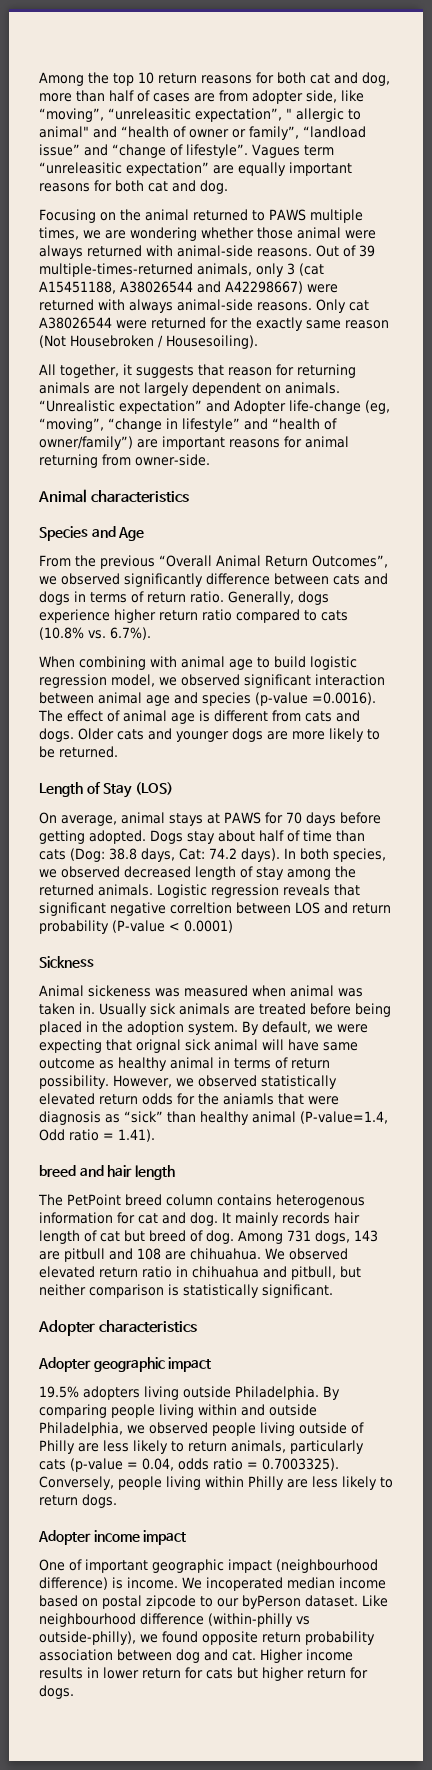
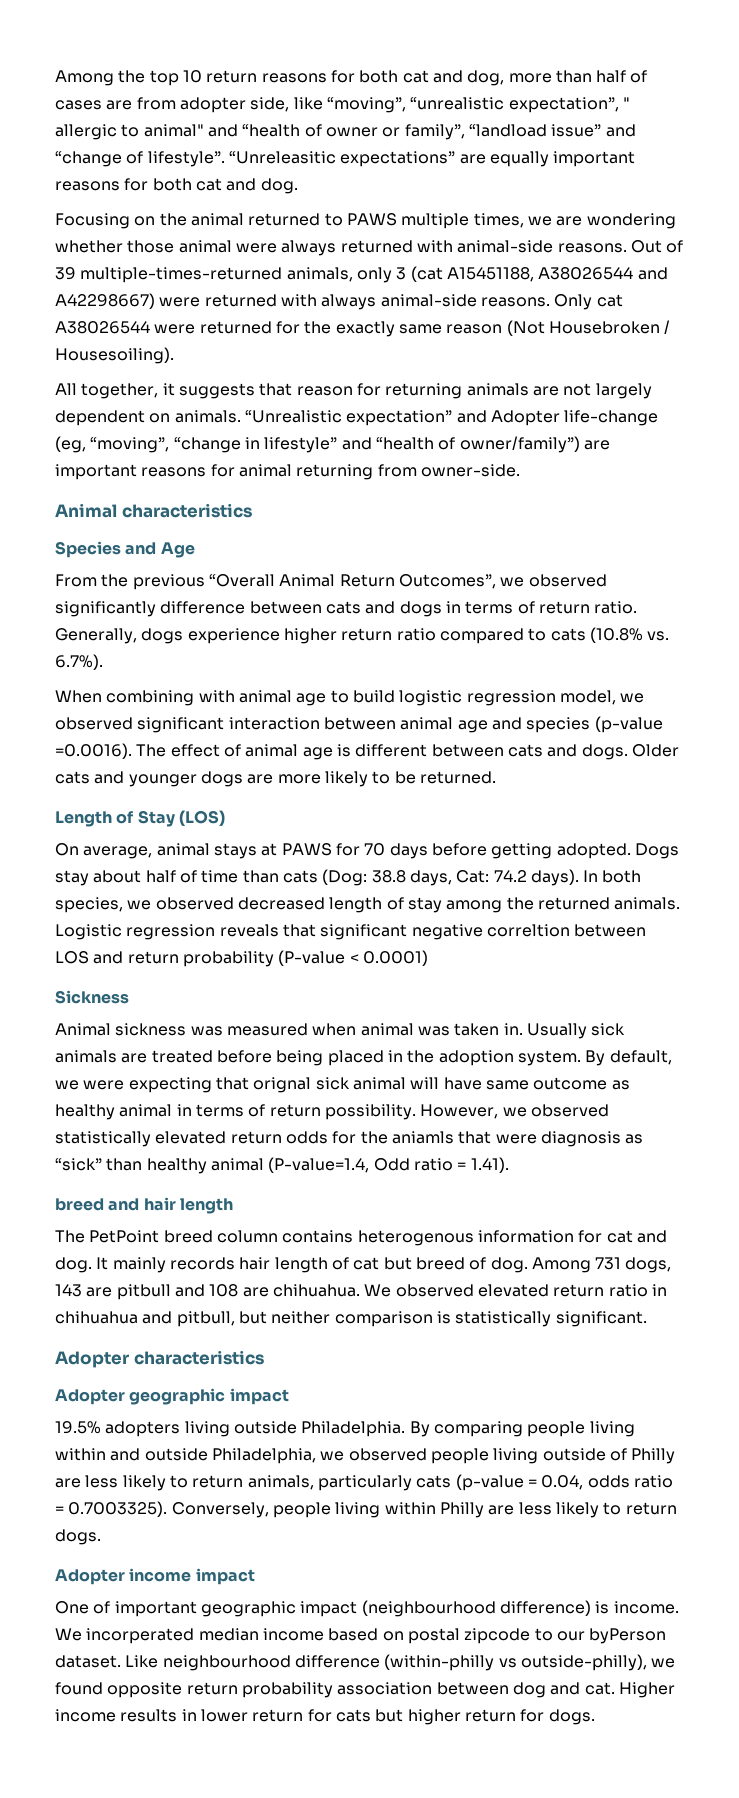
[108,108,191,120] “unreleasitic -> [410,97,505,110] “unrealistic
[252,144,334,158] [39,162,209,176] Vagues term “unreleasitic expectation” -> [228,151,456,167] “Unreleasitic expectations”
[272,710,301,722] from -> [431,744,504,757] between
[88,985,151,997] sickeness -> [115,1023,187,1036] sickness
[206,1577,283,1591] incoperated -> [86,1628,195,1644] incorperated

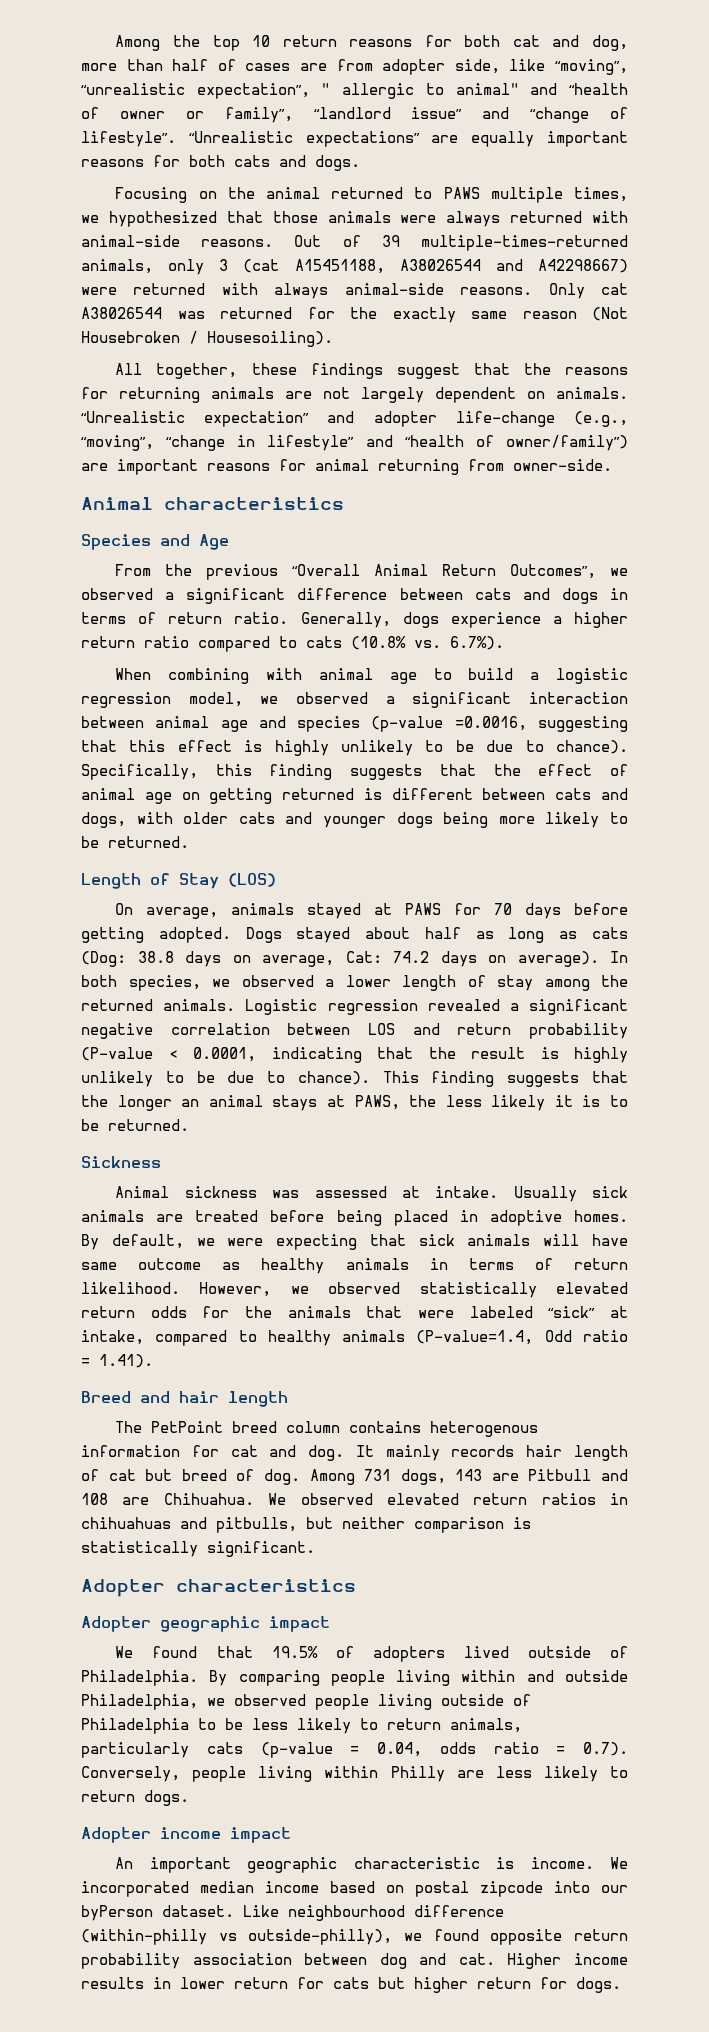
[468,124,547,137] “landload -> [313,107,391,119] “landlord
[228,151,336,164] “Unreleasitic -> [188,131,293,143] “Unrealistic
[195,178,298,194] cat and dog. -> [234,155,360,171] cats and dogs.
[556,213,676,229] [55,240,232,253] are wondering whether those animal -> [108,211,391,227] hypothesized that those animals
[154,324,196,334] were -> [177,311,205,319] was
[162,383,353,399] it suggests that reason -> [251,363,628,379] these findings suggest that the reasons
[490,410,659,426] [55,436,86,453] Adopter life-change (eg, -> [373,411,628,427] adopter life-change (e.g.,
[55,601,156,617] significantly -> [165,588,286,604] a significant
(280, 636) none -> [552,616,562,624] a
(395, 696) none -> [530,672,540,680] a
(133, 723) none -> [385,696,395,704] a
[55,743,167,759] =0.0016). The -> [454,716,628,732] [81,740,628,756] [81,764,521,780] =0.0016, suggesting that this effect is highly unlikely to be due to chance). Specifically, this finding suggests that the
(333, 753) none -> [181,788,355,804] on getting returned
[581,744,679,760] dogs. Older -> [81,812,229,828] dogs, with older
[247,774,274,784] are -> [443,812,489,828] being
[156,843,257,859] animal stays -> [231,903,362,919] animals stayed
[55,870,89,886] stay -> [296,927,351,943] stayed
[179,869,579,886] of time than cats (Dog: 38.8 days, Cat: 74.2 days). -> [475,927,628,943] [81,951,599,967] as long as cats (Dog: 38.8 days on average, Cat: 74.2 days on average).
[237,897,325,910] decreased -> [325,975,391,987] a lower
[219,924,316,937] reveals that -> [427,999,519,1011] revealed a
[486,924,570,937] correltion -> [170,1023,270,1035] correlation
[362,950,428,966] [55,990,129,1004] [55,1023,523,1036] 0.0001) // Sickness // Animal sickness was measured when animal was taken in. -> [193,1047,628,1063] [81,1071,628,1087] [81,1095,628,1111] [81,1119,189,1131] [81,1156,161,1168] [115,1186,499,1198] 0.0001, indicating that the result is highly unlikely to be due to chance). This finding suggests that the longer an animal stays at PAWS, the less likely it is to be returned. // Sickness // Animal sickness was assessed at intake.
[407,1050,581,1066] the adoption system. -> [489,1210,628,1226] adoptive homes.
[253,1077,406,1093] orignal sick animal -> [418,1234,531,1246] sick animals
[119,1104,416,1120] animal in terms of return possibility. -> [345,1258,628,1270] [81,1282,180,1294] animals in terms of return likelihood.
[391,1131,454,1144] aniamls -> [287,1306,351,1318] animals
[540,1131,644,1147] [55,1158,264,1174] diagnosis as “sick” than healthy animal -> [469,1306,628,1318] [81,1330,406,1346] labeled “sick” at intake, compared to healthy animals
[55,1198,104,1211] breed -> [81,1391,131,1403] Breed
[116,1284,171,1300] pitbull -> [528,1469,592,1481] Pitbull
[272,1284,360,1297] chihuahua. -> [163,1493,254,1505] Chihuahua.
[608,1284,667,1297] [55,1311,235,1327] ratio in chihuahua and pitbull, -> [541,1493,628,1505] [81,1517,297,1533] ratios in chihuahuas and pitbulls,
[55,1421,297,1437] 19.5% adopters living outside -> [115,1646,629,1662] We found that 19.5% of adopters lived outside of
[631,1448,676,1464] [55,1478,81,1488] Philly are -> [81,1718,243,1734] Philadelphia to be
[68,1501,168,1517] 0.7003325). -> [583,1742,628,1756] 0.7).
[55,1600,591,1617] One of important geographic impact (neighbourhood difference) -> [115,1857,480,1873] An important geographic characteristic
[86,1628,195,1644] incorperated -> [81,1881,189,1897] incorporated
[534,1628,553,1641] to -> [554,1881,590,1893] into

